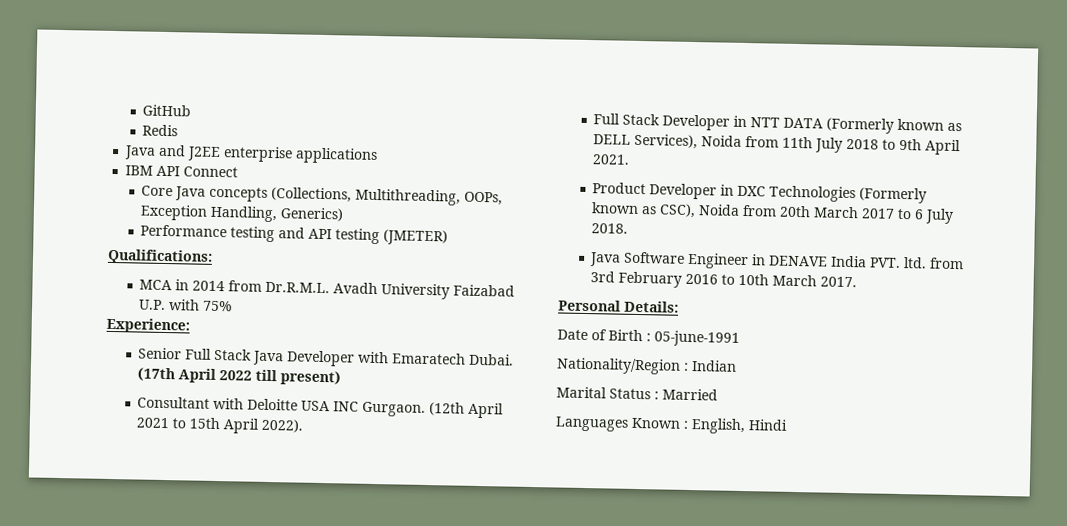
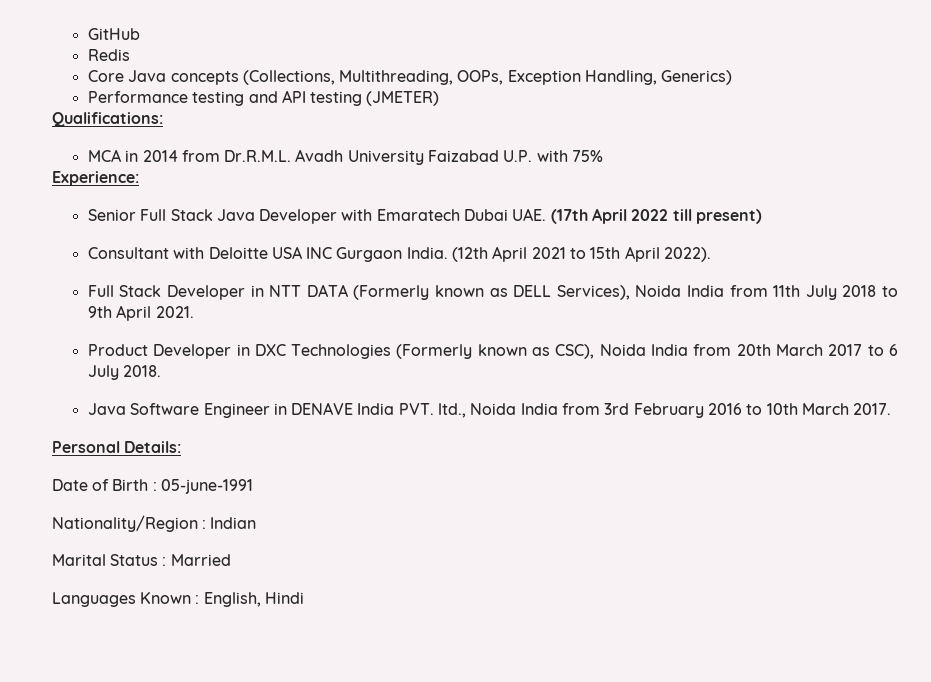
[123,144,378,165] [124,165,238,178] // Java and J2EE enterprise applications // IBM API Connect -> (130, 55) none
[469,353,515,366] Dubai. -> [464,208,547,221] Dubai UAE.
[362,401,427,417] Gurgaon. -> [336,247,448,262] Gurgaon India.
(743, 141) none -> [687,285,725,297] India
(741, 210) none -> [651,344,689,356] India
[903,257,928,269] ltd. -> [438,403,558,418] ltd., Noida India

